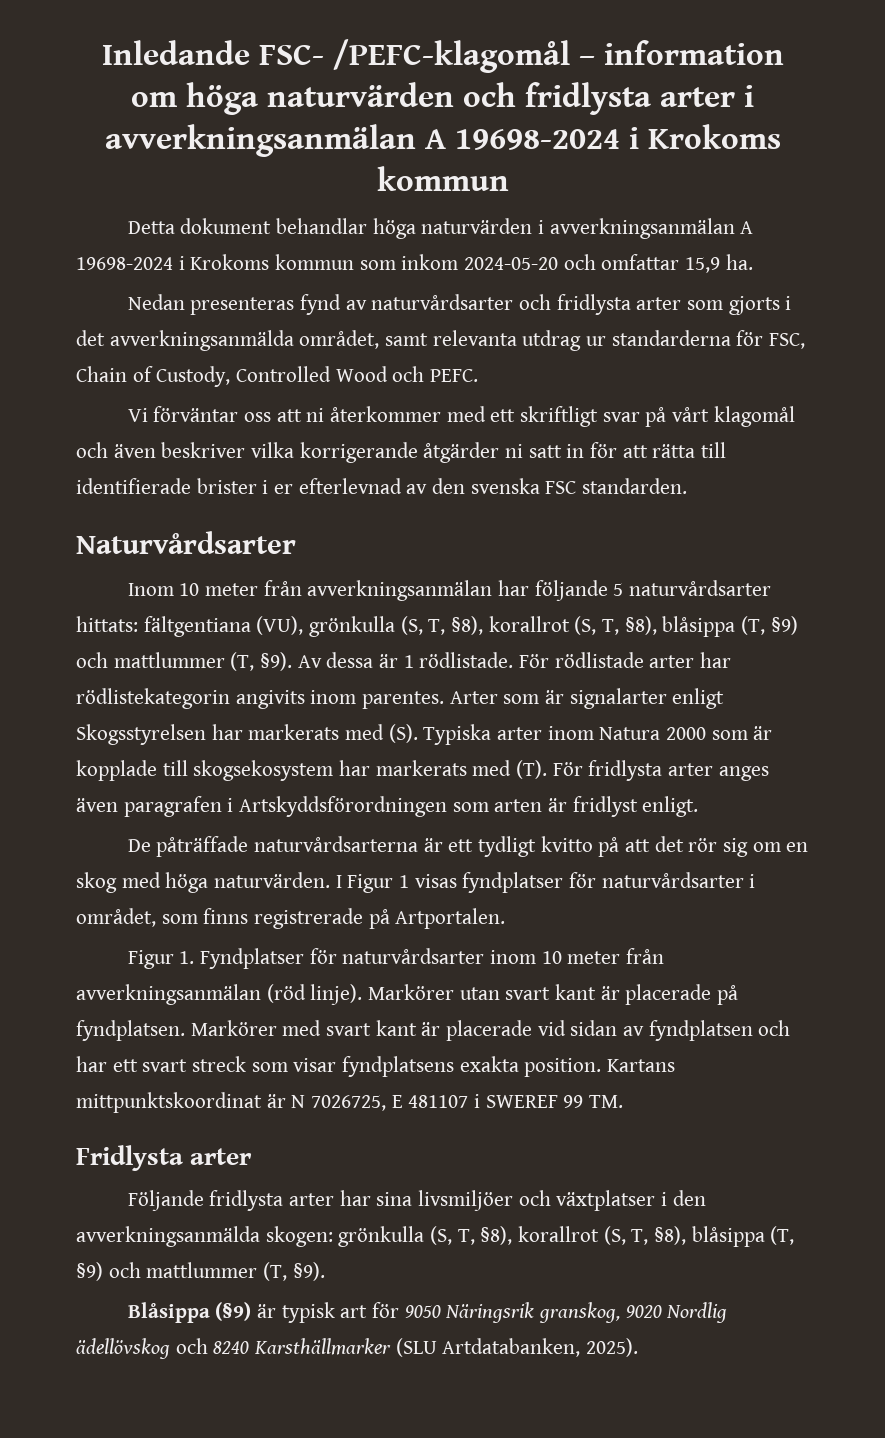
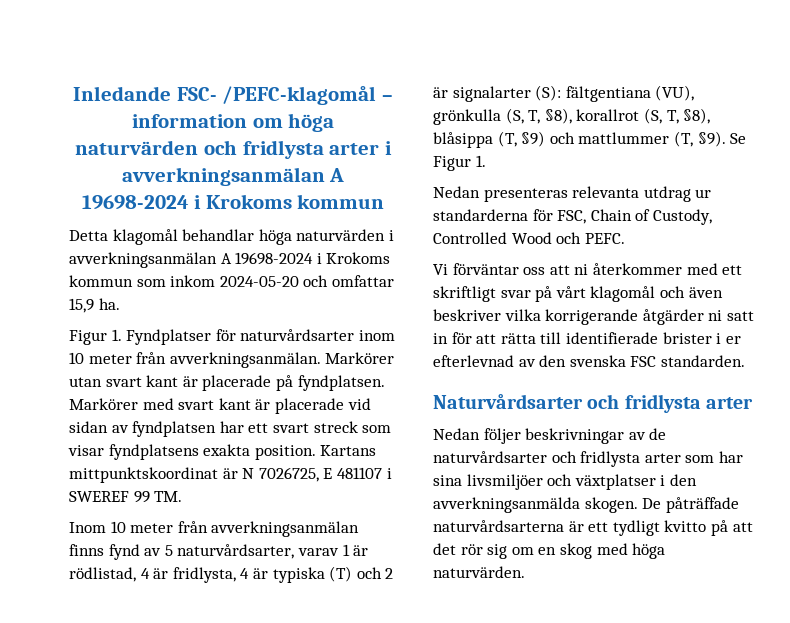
[180,218,272,234] dokument -> [112,229,178,245] klagomål
[127,294,792,315] [76,330,429,351] Nedan presenteras fynd av naturvårdsarter och fridlysta arter som gjorts i det avverkningsanmälda området, samt -> [69,329,395,345] [69,352,395,368] [69,375,385,391] [69,398,371,414] [69,421,392,437] [68,444,377,460] [69,467,392,483] [69,491,183,503] [69,521,360,537] [69,544,369,560] [69,566,394,583] [433,85,695,102] [433,108,711,125] [433,131,747,148] [433,155,486,171] [433,186,568,202] Figur 1. Fyndplatser för naturvårdsarter inom 10 meter från avverkningsanmälan. Markörer utan svart kant är placerade på fyndplatsen. Markörer med svart kant är placerade vid sidan av fyndplatsen har ett svart streck som visar fyndplatsens exakta position. Kartans mittpunktskoordinat är N 7026725, E 481107 i SWEREF 99 TM. // Inom 10 meter från avverkningsanmälan finns fynd av 5 naturvårdsarter, varav 1 är rödlistad, 4 är fridlysta, 4 är typiska (T) och 2 är signalarter (S): fältgentiana (VU), grönkulla (S, T, §8), korallrot (S, T, §8), blåsippa (T, §9) och mattlummer (T, §9). Se Figur 1. // Nedan presenteras
[127,580,772,601] [76,616,798,637] [76,652,732,671] [76,688,725,709] [76,724,773,745] [76,760,769,781] [76,796,699,817] // Inom 10 meter från avverkningsanmälan har följande 5 naturvårdsarter hittats: fältgentiana (VU), grönkulla (S, T, §8), korallrot (S, T, §8), blåsippa (T, §9) och mattlummer (T, §9). Av dessa är 1 rödlistade. För rödlistade arter har rödlistekategorin angivits inom parentes. Arter som är signalarter enligt Skogsstyrelsen har markerats med (S). Typiska arter inom Natura 2000 som är kopplade till skogsekosystem har markerats med (T). För fridlysta arter anges även paragrafen i Artskyddsförordningen som arten är fridlyst enligt. // -> [587,394,753,413] [433,428,667,444] [433,451,743,467] [433,474,697,490] [433,497,638,513] och fridlysta arter // Nedan följer beskrivningar av de naturvårdsarter och fridlysta arter som har sina livsmiljöer och växtplatser i den avverkningsanmälda skogen.
[335,872,756,893] [76,908,506,929] [127,948,665,969] [76,984,739,1005] [76,1020,791,1041] [76,1056,676,1077] [76,1092,624,1113] [76,1145,253,1171] [127,1190,706,1211] [76,1226,795,1247] [76,1262,325,1281] [127,1302,728,1323] [76,1338,639,1359] I Figur 1 visas fyndplatser för naturvårdsarter i området, som finns registrerade på Artportalen. // Figur 1. Fyndplatser för naturvårdsarter inom 10 meter från avverkningsanmälan (röd linje). Markörer utan svart kant är placerade på fyndplatsen. Markörer med svart kant är placerade vid sidan av fyndplatsen och har ett svart streck som visar fyndplatsens exakta position. Kartans mittpunktskoordinat är N 7026725, E 481107 i SWEREF 99 TM. // Fridlysta arter // Följande fridlysta arter har sina livsmiljöer och växtplatser i den avverkningsanmälda skogen: grönkulla (S, T, §8), korallrot (S, T, §8), blåsippa (T, §9) och mattlummer (T, §9). // Blåsippa (§9) är typisk art för 9050 Näringsrik granskog, 9020 Nordlig ädellövskog och 8240 Karsthällmarker (SLU Artdatabanken, 2025). -> (525, 572) none

